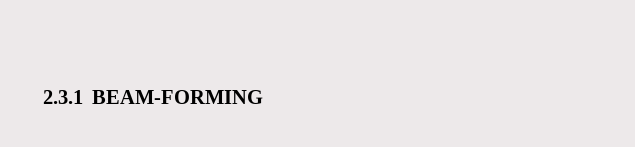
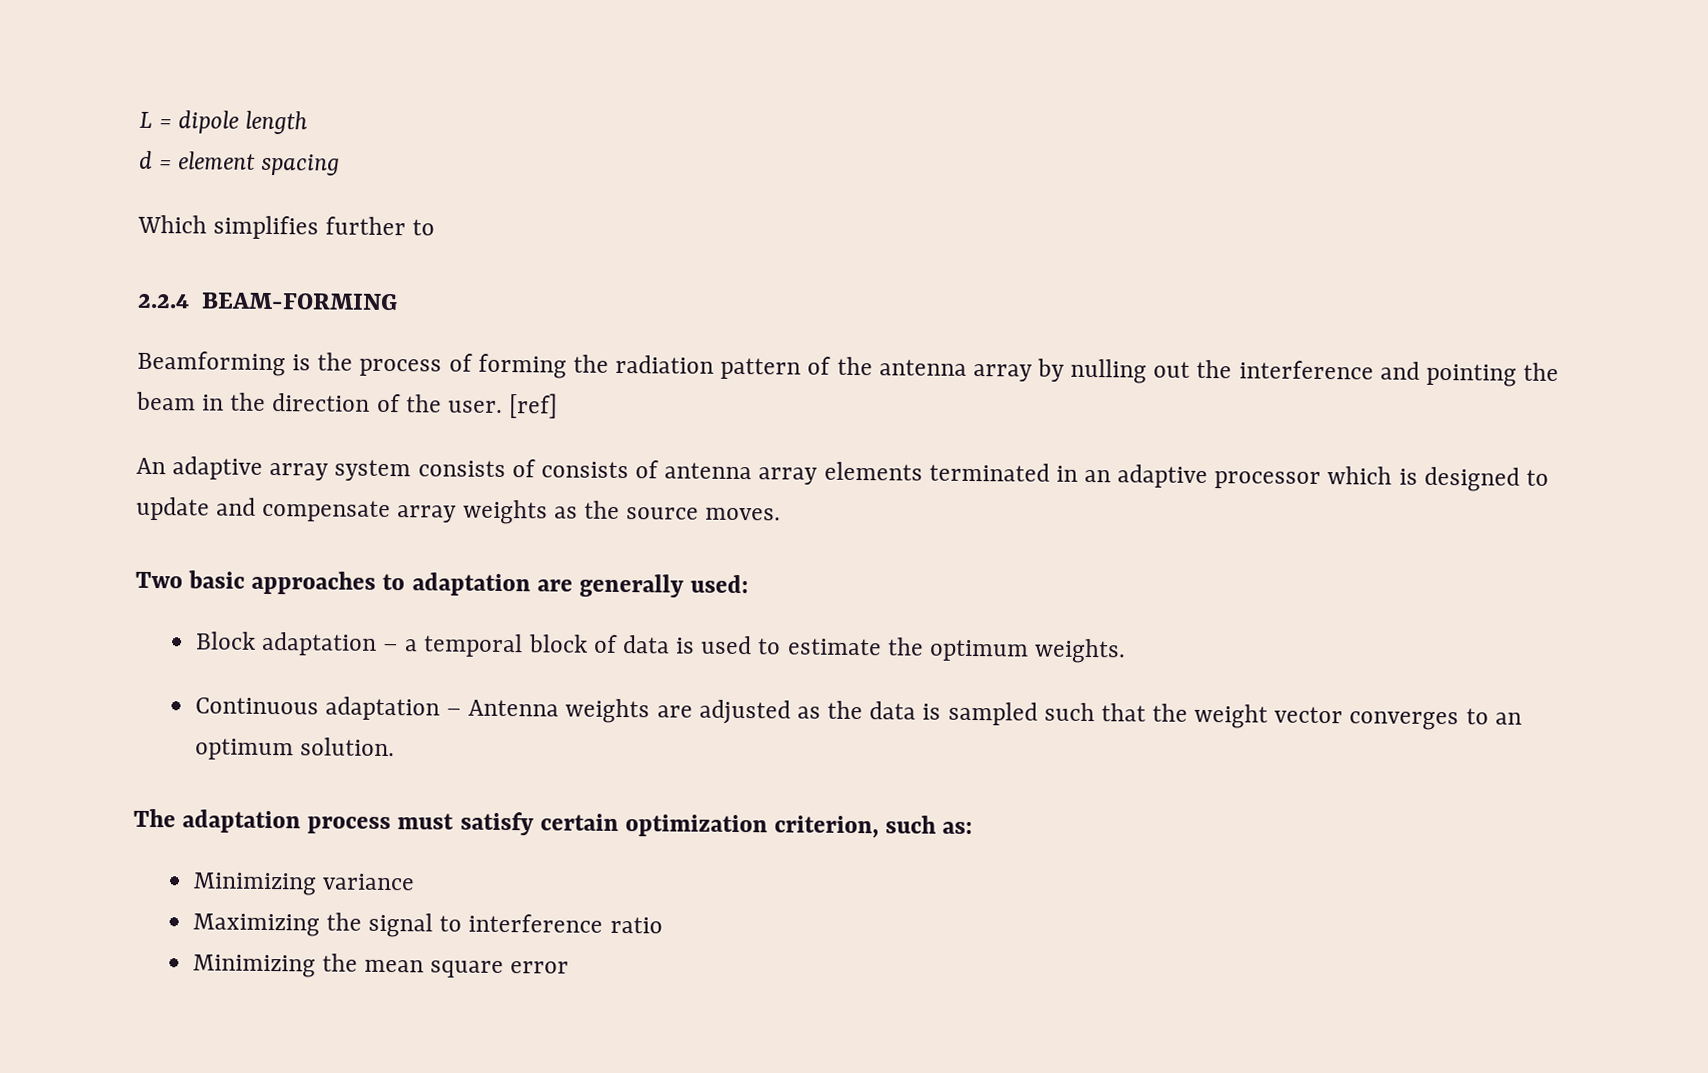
[43,90,263,104] 2.3.1 BEAM-FORMING -> [139,110,309,135] [139,150,341,176] [137,214,436,240] [137,292,399,311] [137,350,1560,387] [136,391,559,419] [136,456,1549,492] [136,496,782,525] [135,570,750,598] [195,631,1126,664] [194,696,1522,731] [194,737,395,761] [133,808,974,839] [192,872,415,896] [192,912,663,938] [192,953,570,979] L = dipole length // d = element spacing // Which simplifies further to // 2.2.4 BEAM-FORMING // Beamforming is the process of forming the radiation pattern of the antenna array by nulling out the interference and pointing the beam in the direction of the user. [ref] // An adaptive array system consists of consists of antenna array elements terminated in an adaptive processor which is designed to update and compensate array weights as the source moves. // Two basic approaches to adaptation are generally used: // Block adaptation – a temporal block of data is used to estimate the optimum weights. // Continuous adaptation – Antenna weights are adjusted as the data is sampled such that the weight vector converges to an optimum solution. // The adaptation process must satisfy certain optimization criterion, such as: // Minimizing variance // Maximizing the signal to interference ratio // Minimizing the mean square error

